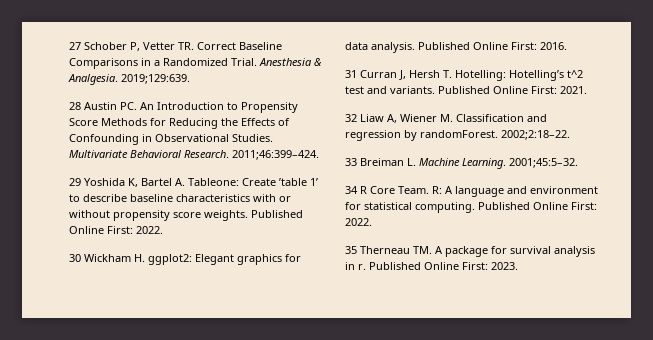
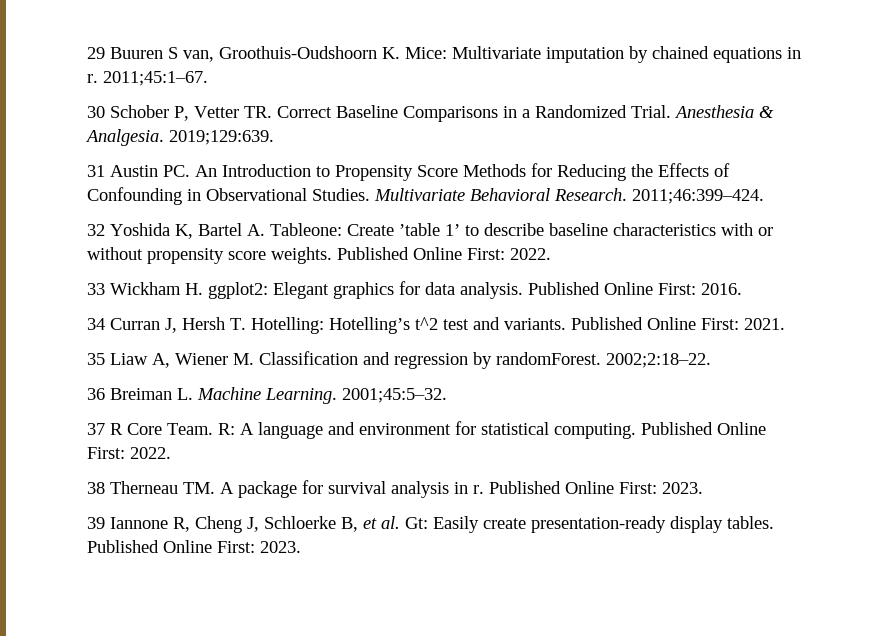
[69,42,81,50] 27 -> [87,46,801,63] [87,71,208,86] [87,106,105,118] 29 Buuren S van, Groothuis-Oudshoorn K. Mice: Multivariate imputation by chained equations in r. 2011;45:1–67. // 30
[69,102,81,110] 28 -> [87,165,105,177] 31
[69,178,81,186] 29 -> [87,224,105,236] 32
[69,254,81,262] 30 -> [87,283,105,295] 33
[345,70,357,78] 31 -> [87,318,105,330] 34
[345,114,357,122] 32 -> [87,353,105,365] 35
[345,158,357,166] 33 -> [87,388,105,400] 36
[345,186,358,194] 34 -> [87,423,105,435] 37
[345,246,357,254] 35 -> [87,482,105,494] 38
(518, 266) none -> [87,516,774,533] [87,540,301,553] // 39 Iannone R, Cheng J, Schloerke B, et al. Gt: Easily create presentation-ready display tables. Published Online First: 2023.

